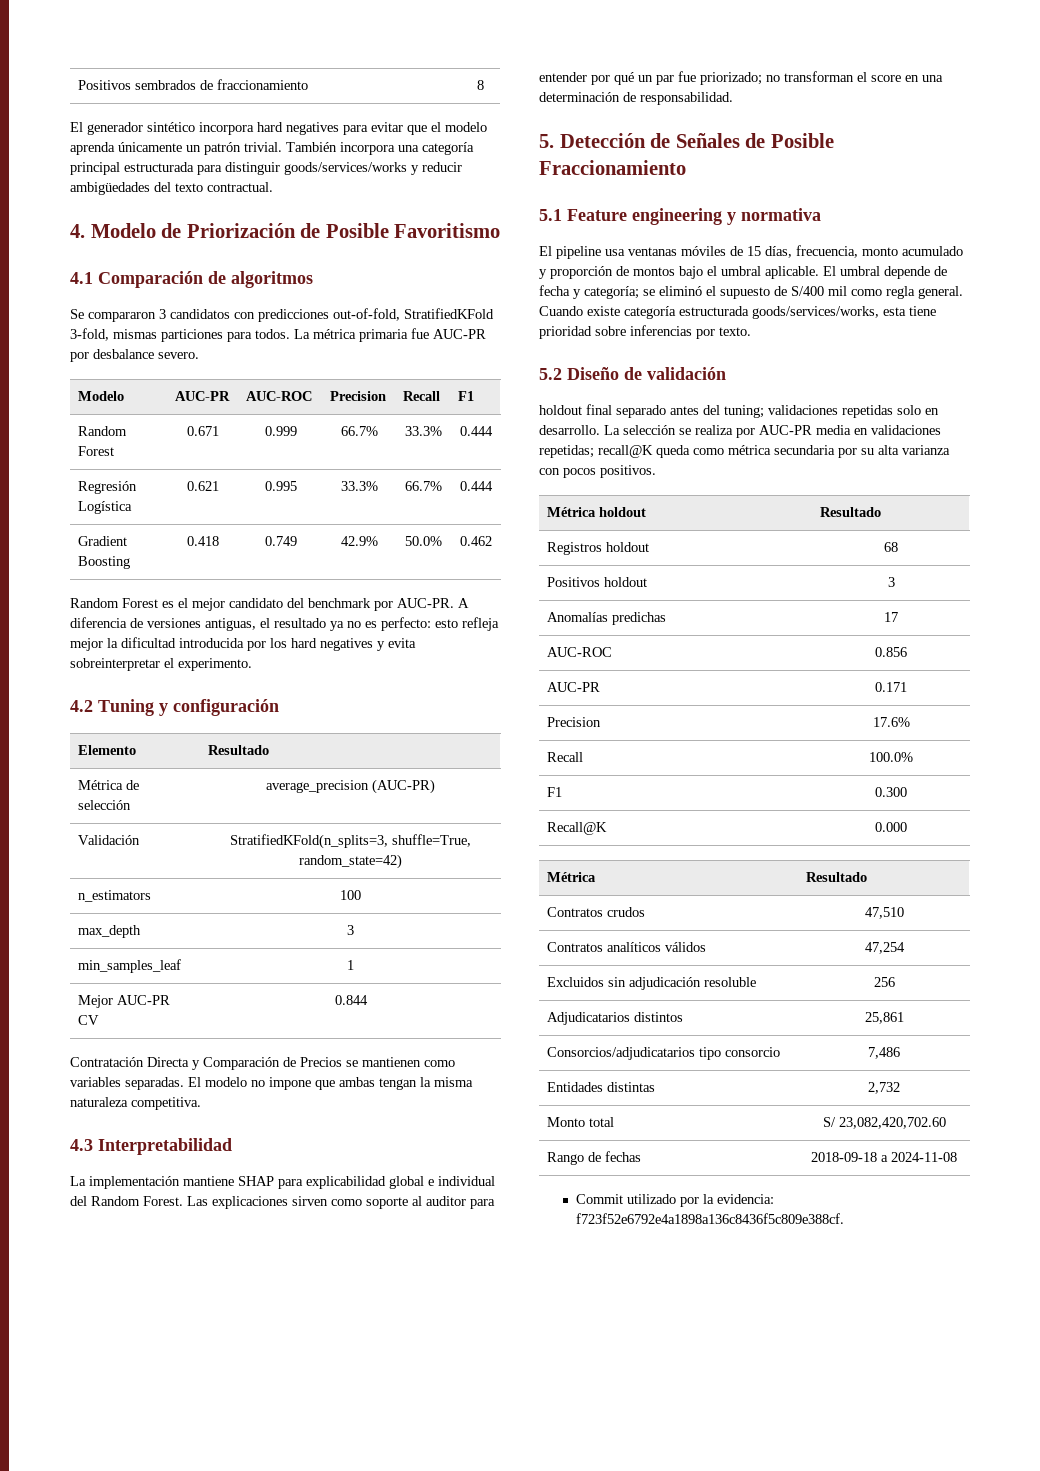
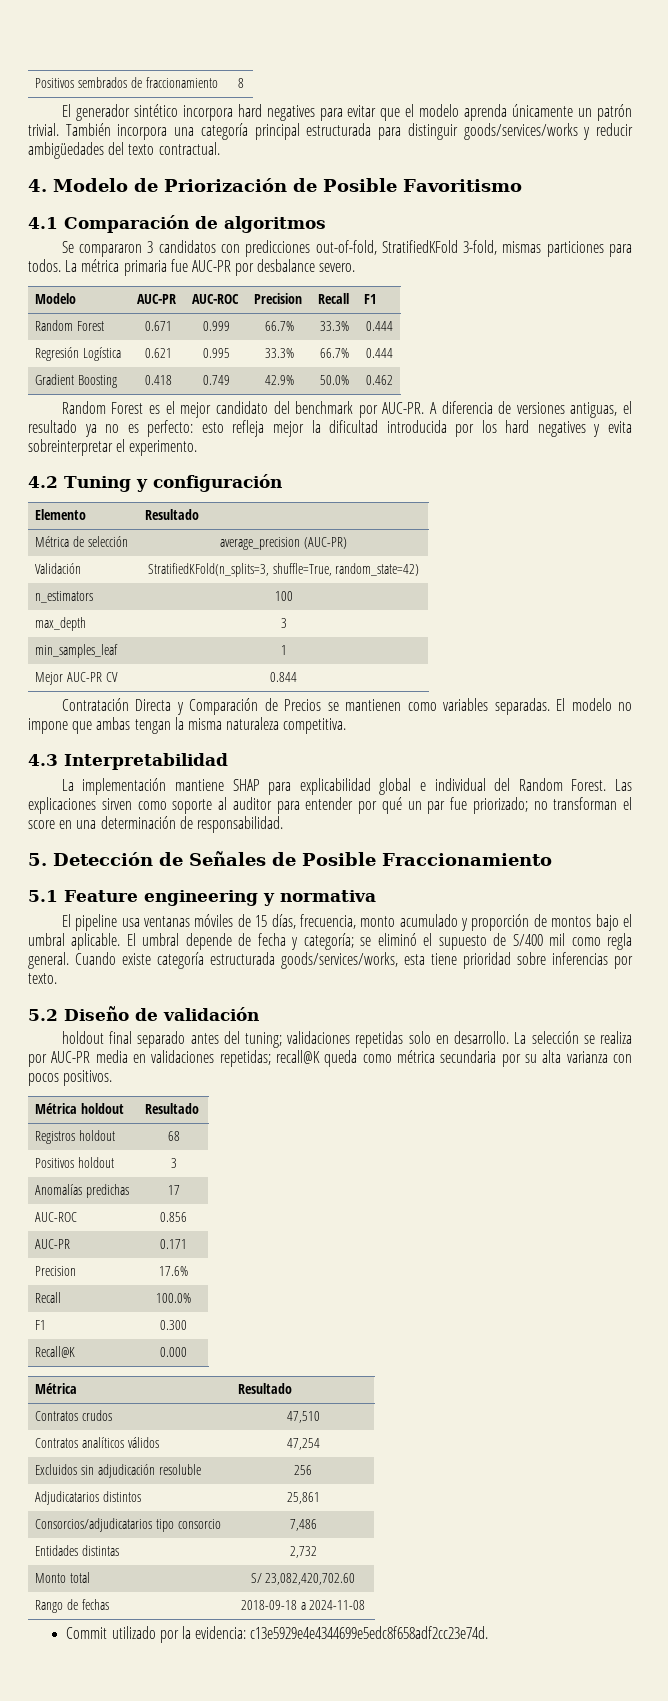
[576,1213,845,1224] f723f52e6792e4a1898a136c8436f5c809e388cf. -> [250,1626,489,1639] c13e5929e4e4344699e5edc8f658adf2cc23e74d.

